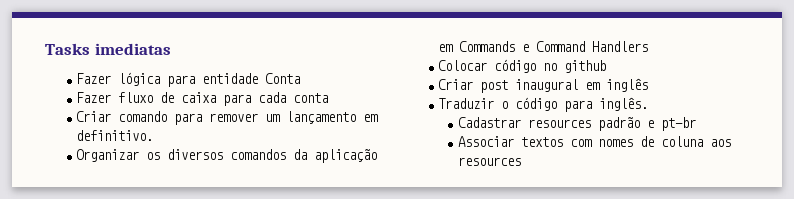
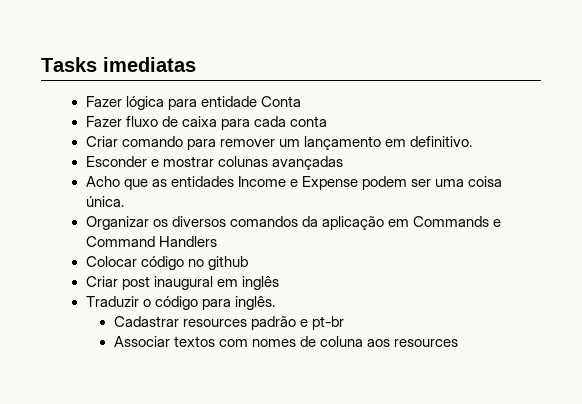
(154, 135) none -> [85,156,343,170] [85,176,503,190] [85,196,124,207] // Esconder e mostrar colunas avançadas // Acho que as entidades Income e Expense podem ser uma coisa única.

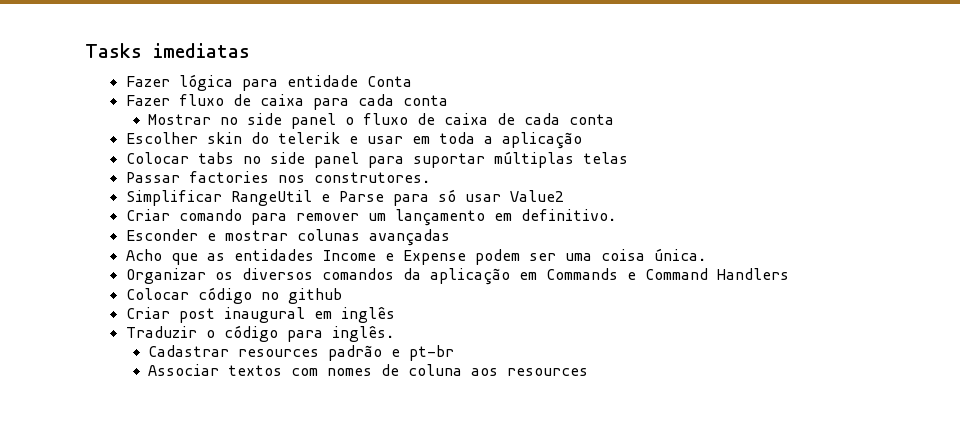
(328, 121) none -> [148,113,615,129] [125,132,582,149] [125,151,628,168] [125,171,430,183] [125,189,564,206] // Mostrar no side panel o fluxo de caixa de cada conta // Escolher skin do telerik e usar em toda a aplicação // Colocar tabs no side panel para suportar múltiplas telas // Passar factories nos construtores. // Simplificar RangeUtil e Parse para só usar Value2

